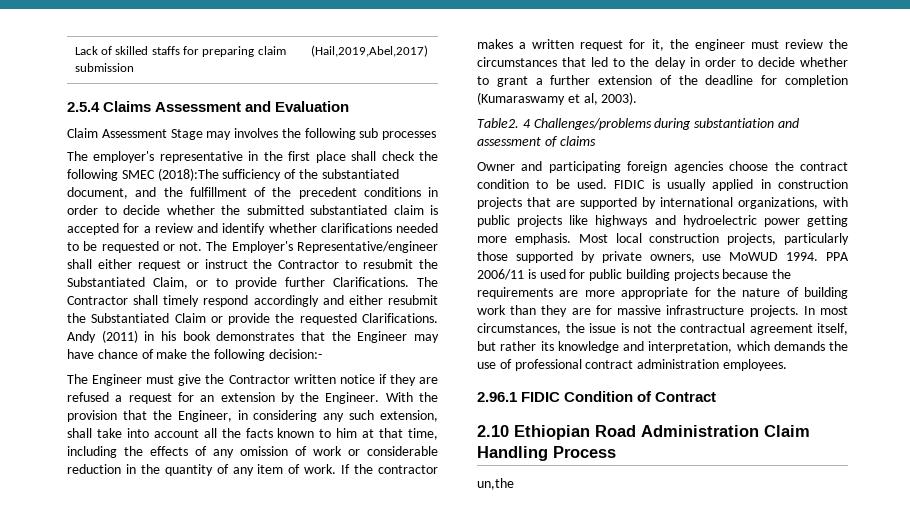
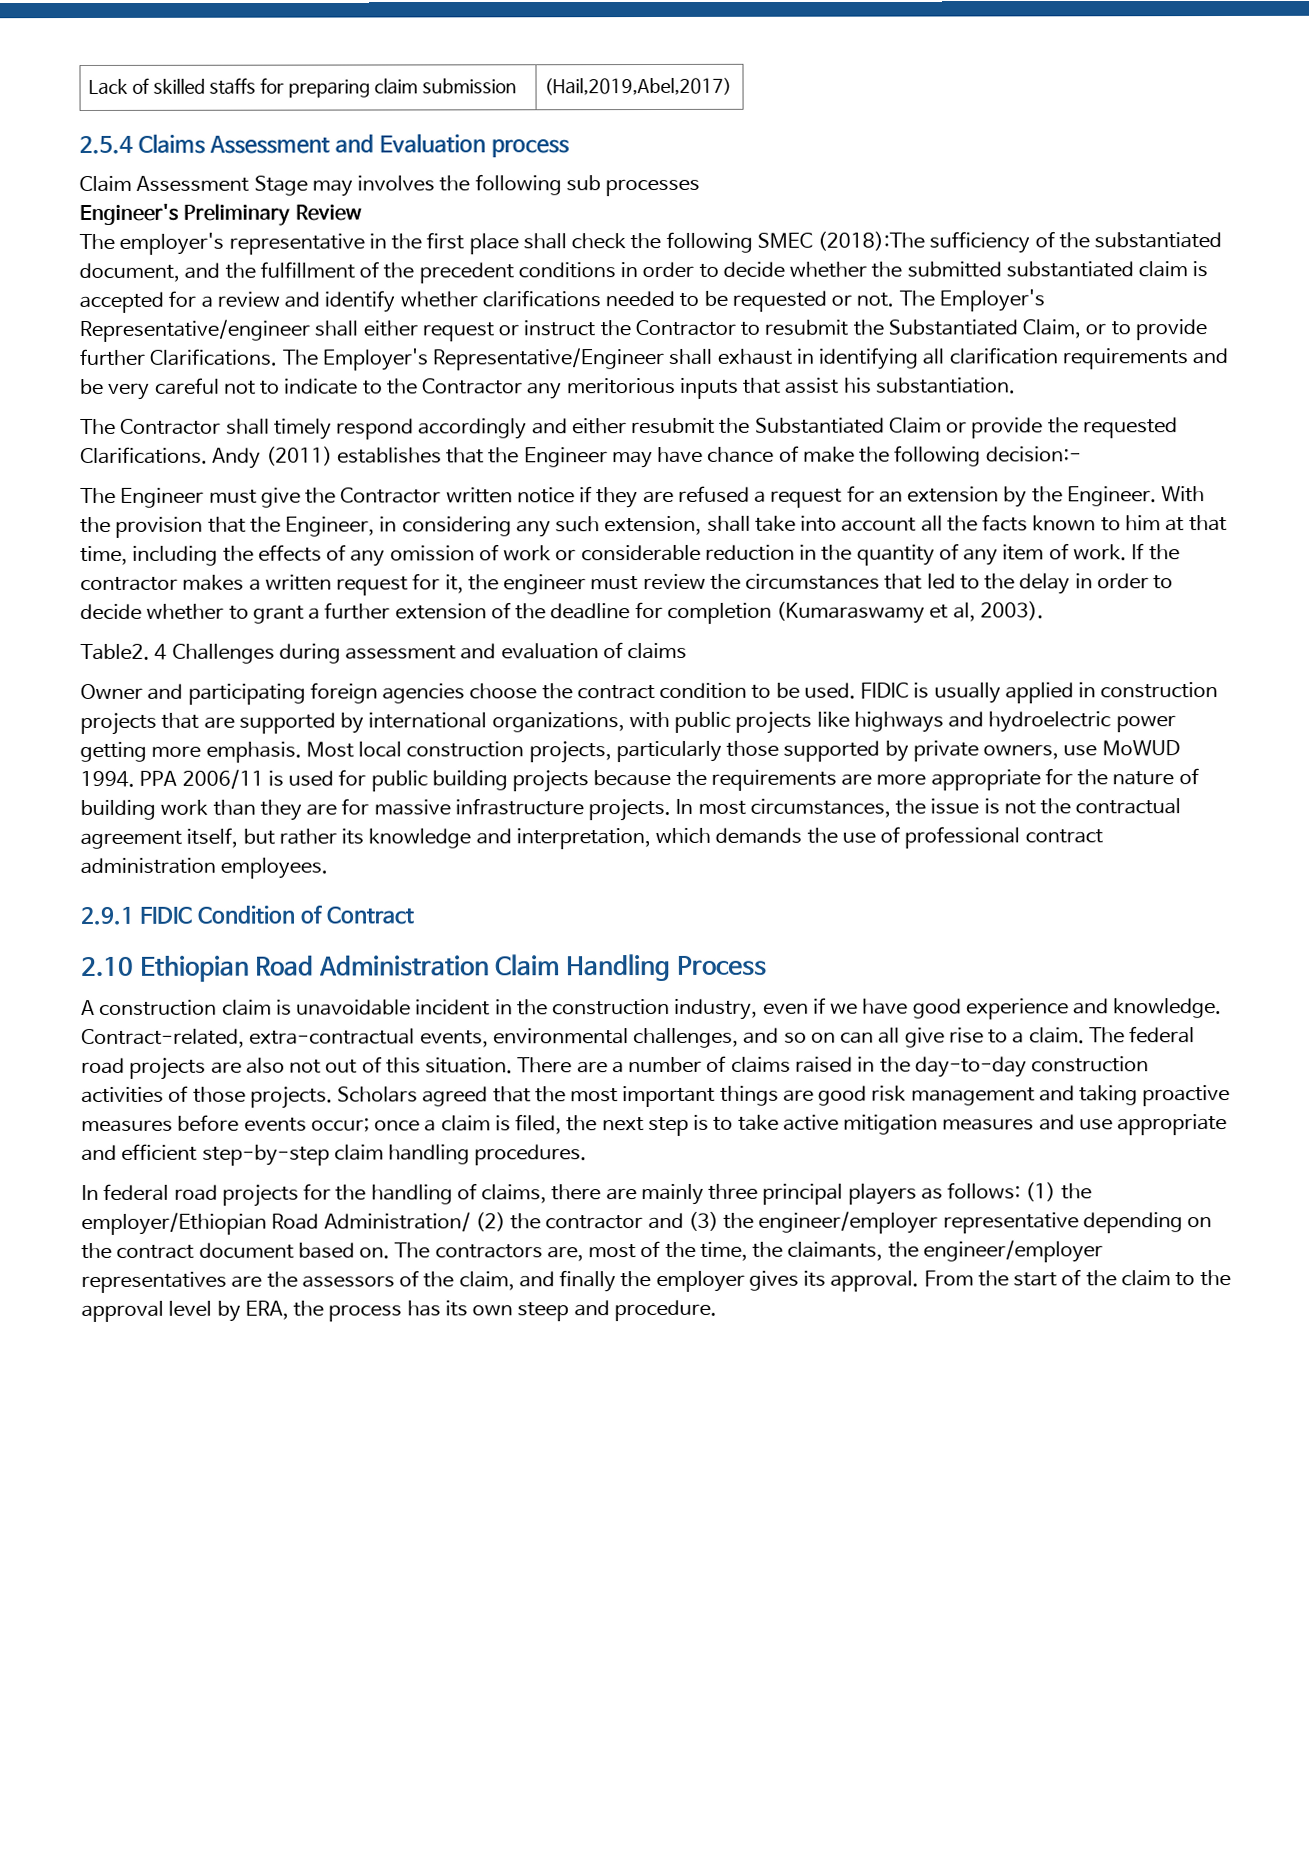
(350, 106) none -> [490,139,570,158] process
(437, 135) none -> [79,203,362,226] // Engineer's Preliminary Review
(438, 282) none -> [321,347,1230,371] [80,377,1016,400] [80,418,116,436] Employer's Representative/Engineer shall exhaust in identifying all clarification requirements and be very careful not to indicate to the Contractor any meritorious inputs that assist his substantiation. // The
[144,331,295,341] in his book demonstrates -> [336,447,442,464] establishes
[533,118,799,130] [477,137,541,146] Challenges/problems during substantiation and assessment -> [171,643,599,664] Challenges during assessment and evaluation
[477,392,517,402] 2.96.1 -> [80,906,134,926] 2.9.1
[477,478,514,490] un,the -> [81,997,1223,1020] [81,1026,1196,1049] [81,1055,1150,1080] [81,1084,1231,1109] [81,1114,1228,1137] [81,1143,588,1166] [81,1182,1092,1207] [81,1211,1213,1236] [81,1240,1103,1263] [81,1269,1231,1294] [81,1299,717,1323] A construction claim is unavoidable incident in the construction industry, even if we have good experience and knowledge. Contract-related, extra-contractual events, environmental challenges, and so on can all give rise to a claim. The federal road projects are also not out of this situation. There are a number of claims raised in the day-to-day construction activities of those projects. Scholars agreed that the most important things are good risk management and taking proactive measures before events occur; once a claim is filed, the next step is to take active mitigation measures and use appropriate and efficient step-by-step claim handling procedures. // In federal road projects for the handling of claims, there are mainly three principal players as follows: (1) the employer/Ethiopian Road Administration/ (2) the contractor and (3) the engineer/employer representative depending on the contract document based on. The contractors are, most of the time, the claimants, the engineer/employer representatives are the assessors of the claim, and finally the employer gives its approval. From the start of the claim to the approval level by ERA, the process has its own steep and procedure.

